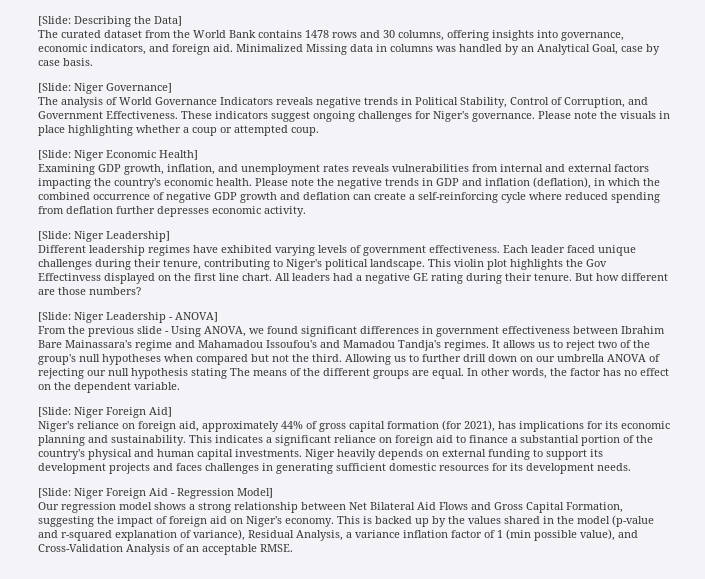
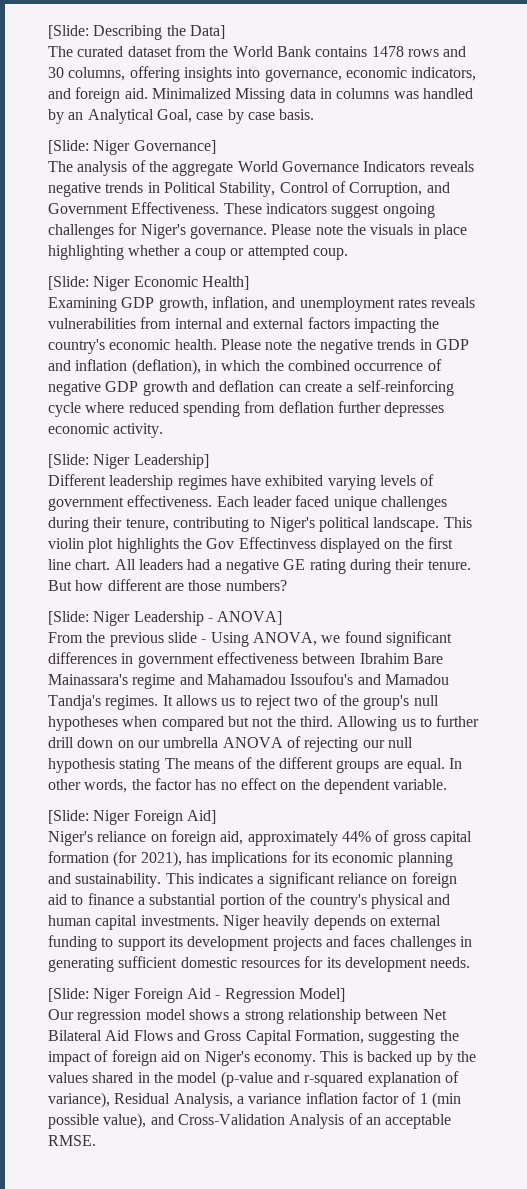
(117, 101) none -> [148,161,234,176] the aggregate

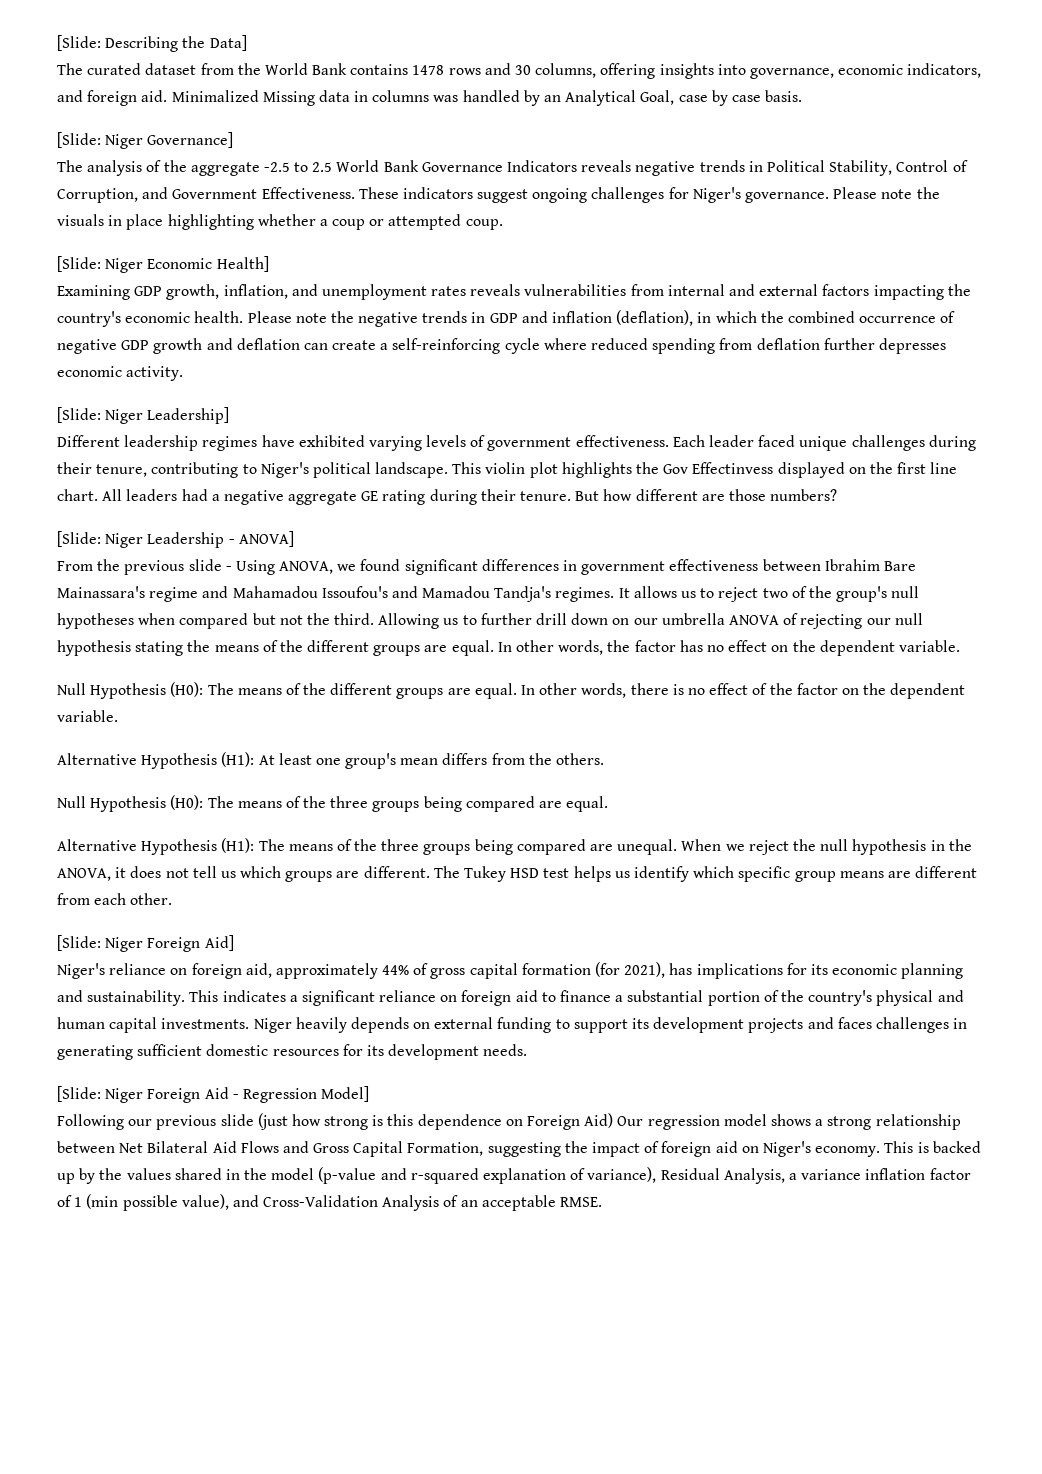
[237,161,278,172] World -> [263,160,419,172] -2.5 to 2.5 World Bank
(279, 566) none -> [288,491,358,505] aggregate
[164,758,190,769] The -> [187,640,211,652] the
(448, 784) none -> [57,682,966,699] [57,710,118,722] [57,752,605,769] [57,795,609,812] [57,838,972,855] [57,866,978,882] [57,893,173,905] // Null Hypothesis (H0): The means of the different groups are equal. In other words, there is no effect of the factor on the dependent variable. // Alternative Hypothesis (H1): At least one group's mean differs from the others. // Null Hypothesis (H0): The means of the three groups being compared are equal. // Alternative Hypothesis (H1): The means of the three groups being compared are unequal. When we reject the null hypothesis in the ANOVA, it does not tell us which groups are different. The Tukey HSD test helps us identify which specific group means are different from each other.
(345, 995) none -> [57,1113,614,1130] Following our previous slide (just how strong is this dependence on Foreign Aid)

